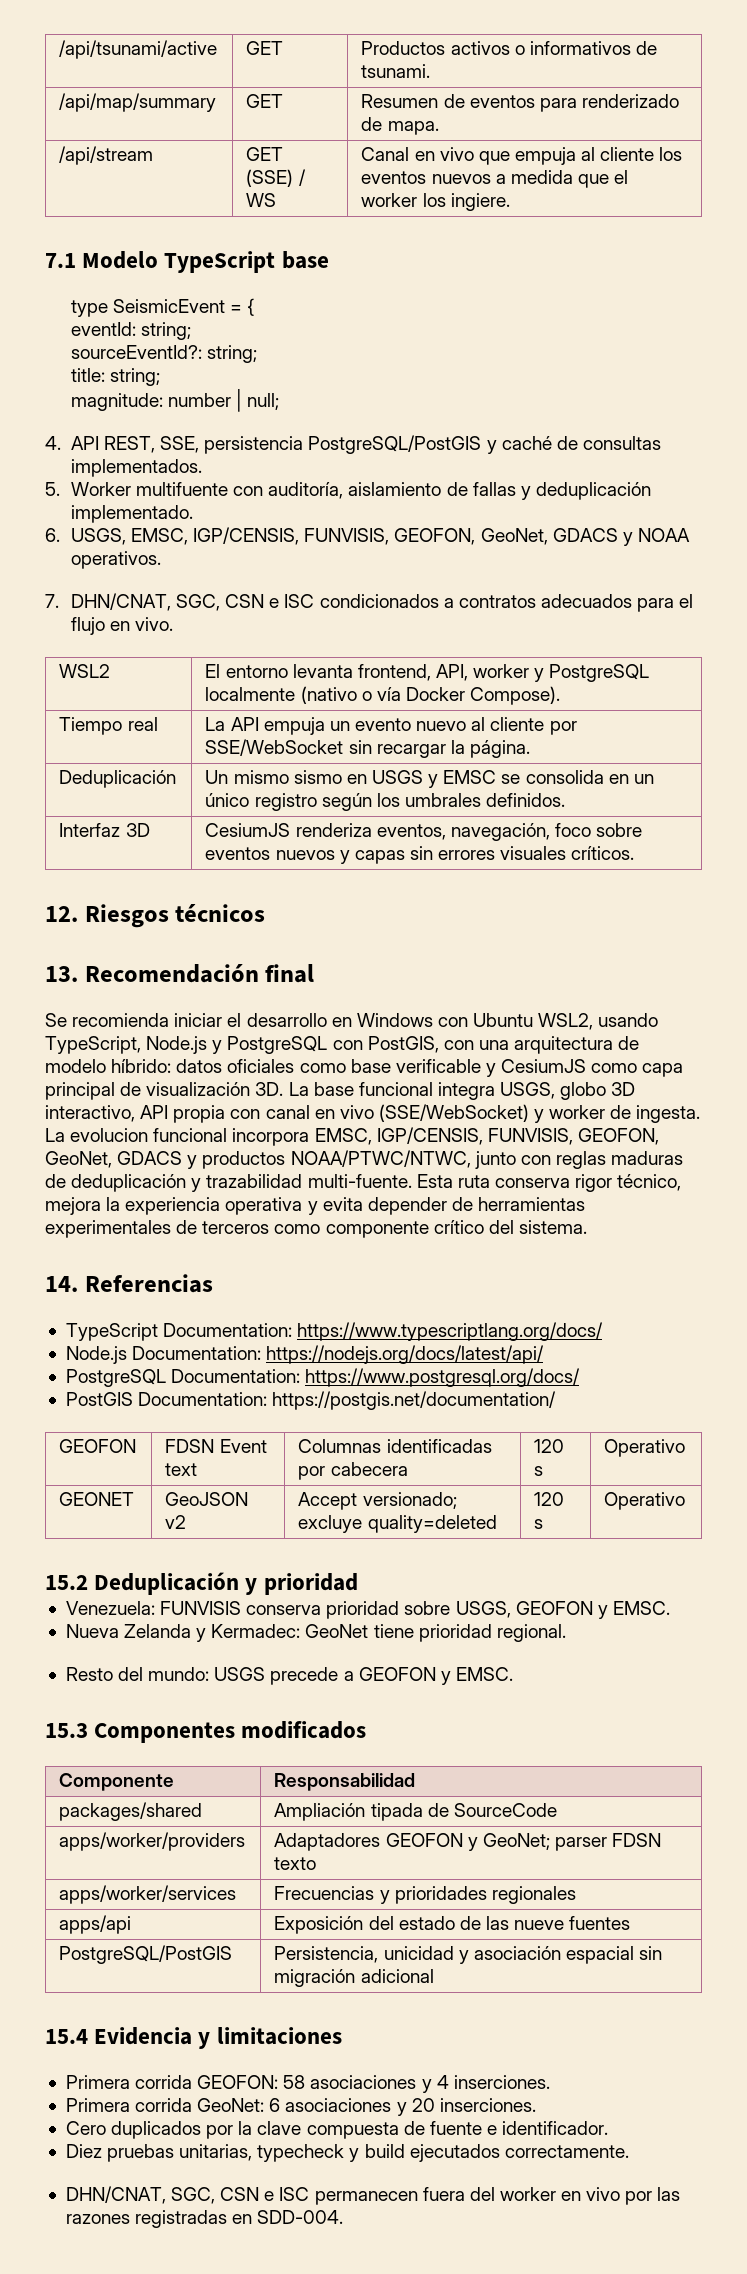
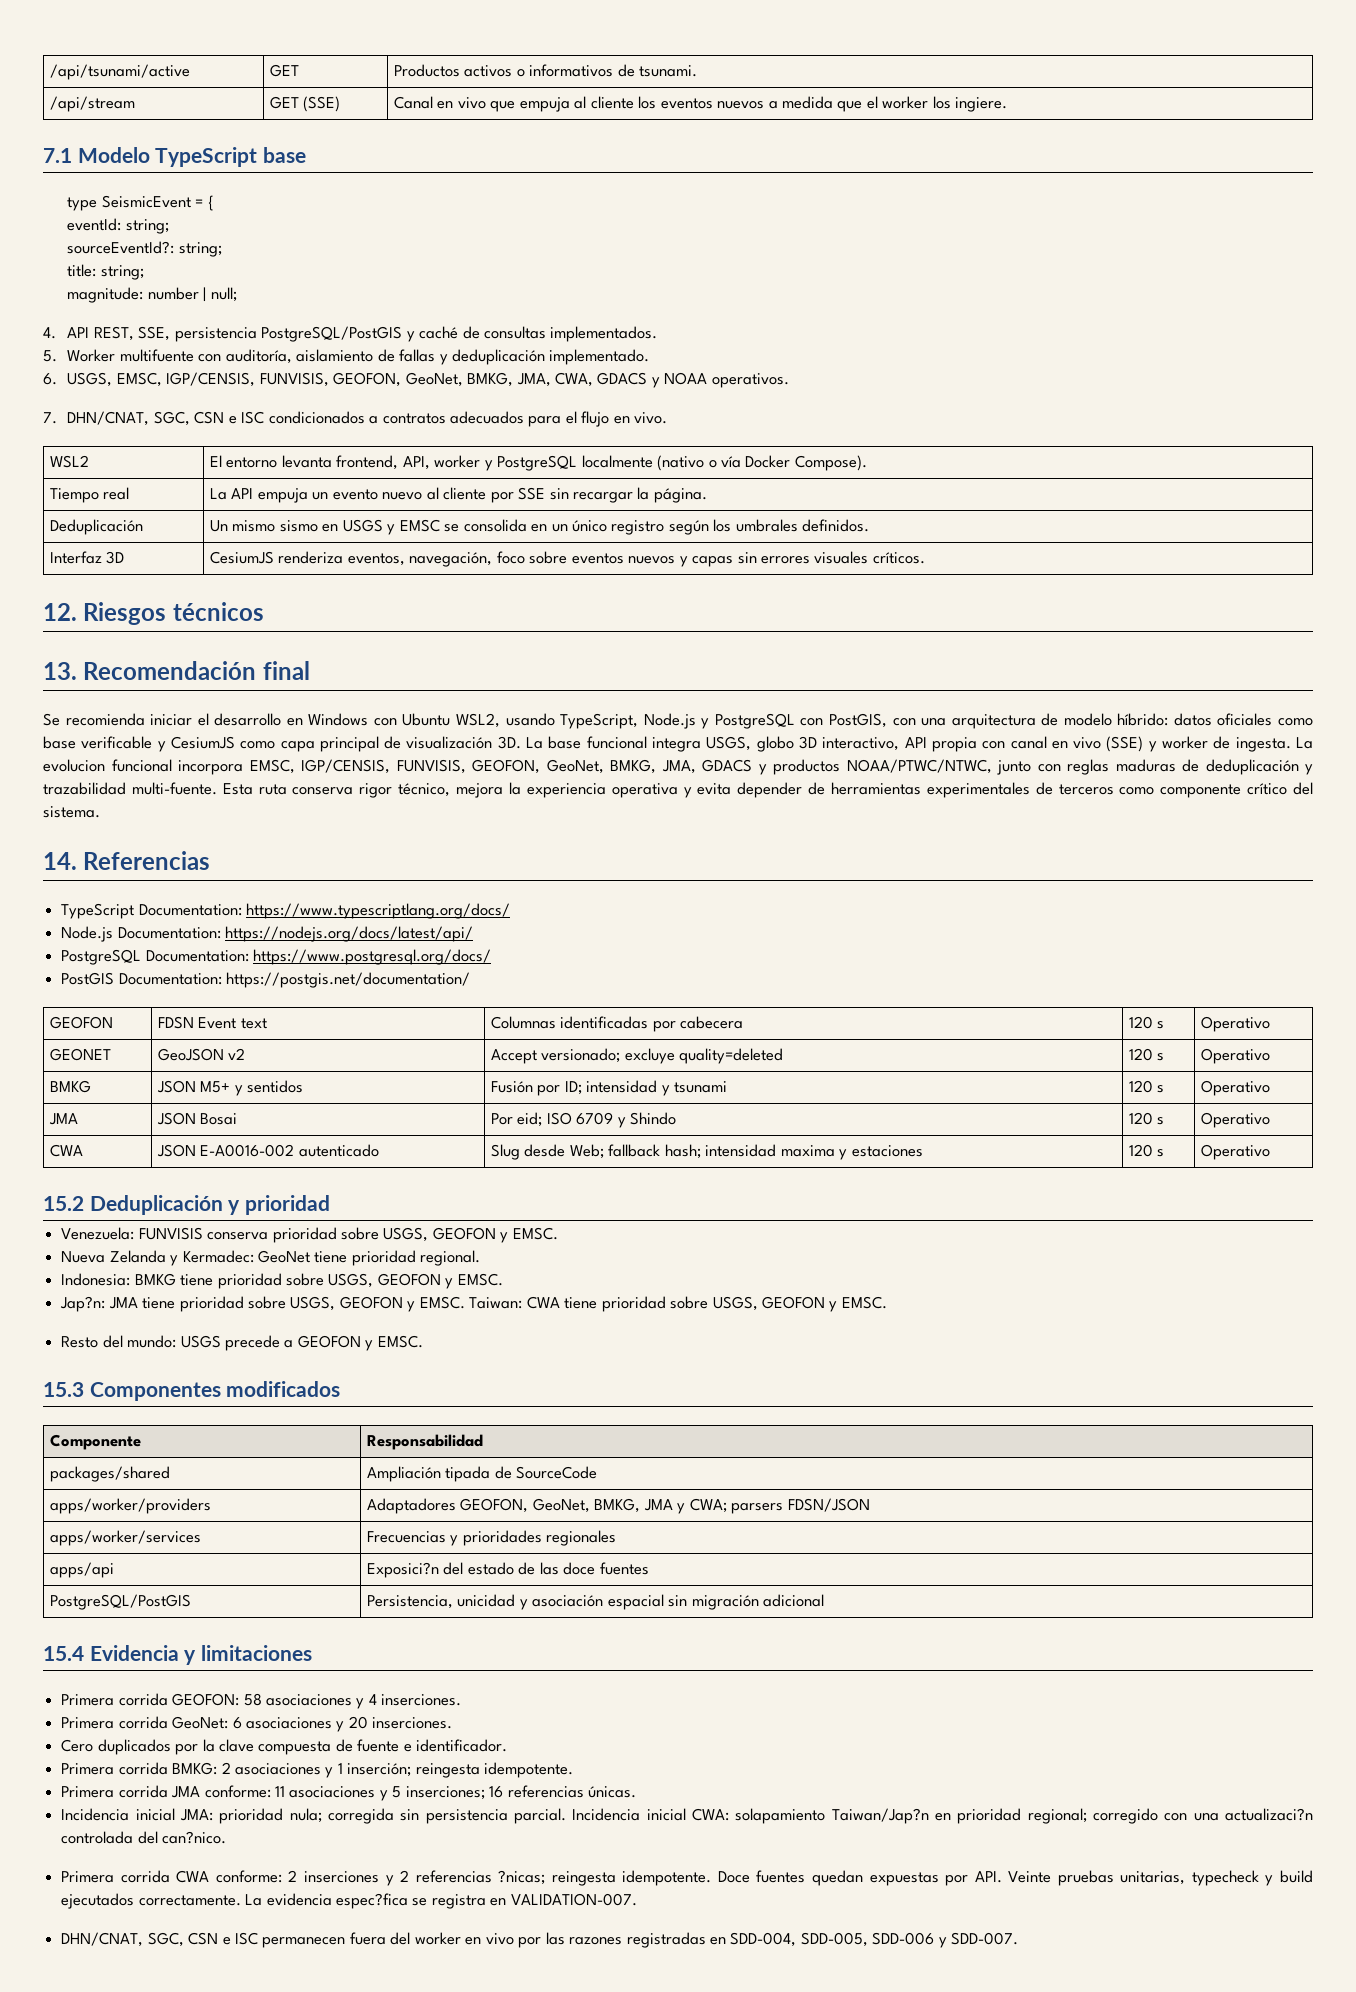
[59,93,217,112] [246,94,284,108] [361,94,679,112] [361,117,439,135] // /api/map/summary | GET | Resumen de eventos para renderizado de mapa. -> (698, 71) none
[298,169,306,186] [246,193,277,207] / WS -> (341, 104) none
(548, 536) none -> [467,372,594,387] BMKG, JMA, CWA,
[205,739,344,756] SSE/WebSocket -> [518,487,546,500] SSE
[378,1104,529,1122] (SSE/WebSocket) -> [1106,736,1144,752] (SSE)
(112, 1159) none -> [610,759,696,774] BMKG, JMA,
(686, 1501) none -> [50,1080,92,1093] [157,1080,304,1096] [491,1080,728,1096] [1129,1080,1165,1093] [1201,1080,1271,1096] [49,1113,79,1125] [157,1112,238,1125] [491,1112,677,1128] [1129,1112,1165,1125] [1201,1112,1271,1128] [50,1144,84,1157] [157,1144,379,1157] [491,1144,923,1160] [1129,1144,1165,1157] [1201,1144,1271,1160] // BMKG | JSON M5+ y sentidos | Fusión por ID; intensidad y tsunami | 120 s | Operativo // JMA | JSON Bosai | Por eid; ISO 6709 y Shindo | 120 s | Operativo // CWA | JSON E-A0016-002 autenticado | Slug desde Web; fallback hash; intensidad maxima y estaciones | 120 s | Operativo
(566, 1633) none -> [61,1273,503,1289] [60,1296,887,1312] // Indonesia: BMKG tiene prioridad sobre USGS, GEOFON y EMSC. // Jap?n: JMA tiene prioridad sobre USGS, GEOFON y EMSC. Taiwan: CWA tiene prioridad sobre USGS, GEOFON y EMSC.
[385,1833,662,1851] [274,1857,317,1870] GEOFON y GeoNet; parser FDSN texto -> [460,1498,870,1514] GEOFON, GeoNet, BMKG, JMA y CWA; parsers FDSN/JSON
[274,1916,364,1934] Exposición -> [367,1562,440,1578] Exposici?n
[514,1920,565,1930] nueve -> [563,1562,596,1575] doce
[65,2144,102,2158] Diez -> [61,1762,574,1778] [61,1785,637,1801] [61,1808,1313,1824] [61,1831,227,1844] [61,1870,1052,1886] Primera corrida BMKG: 2 asociaciones y 1 inserción; reingesta idempotente. // Primera corrida JMA conforme: 11 asociaciones y 5 inserciones; 16 referencias únicas. // Incidencia inicial JMA: prioridad nula; corregida sin persistencia parcial. Incidencia inicial CWA: solapamiento Taiwan/Jap?n en prioridad regional; corregido con una actualizaci?n controlada del can?nico. // Primera corrida CWA conforme: 2 inserciones y 2 referencias ?nicas; reingesta idempotente. Doce fuentes quedan expuestas por API. Veinte
(629, 2151) none -> [245,1893,637,1909] La evidencia espec?fica se registra en VALIDATION-007.
[257,2210,344,2224] SDD-004. -> [730,1932,1019,1948] SDD-004, SDD-005, SDD-006 y SDD-007.

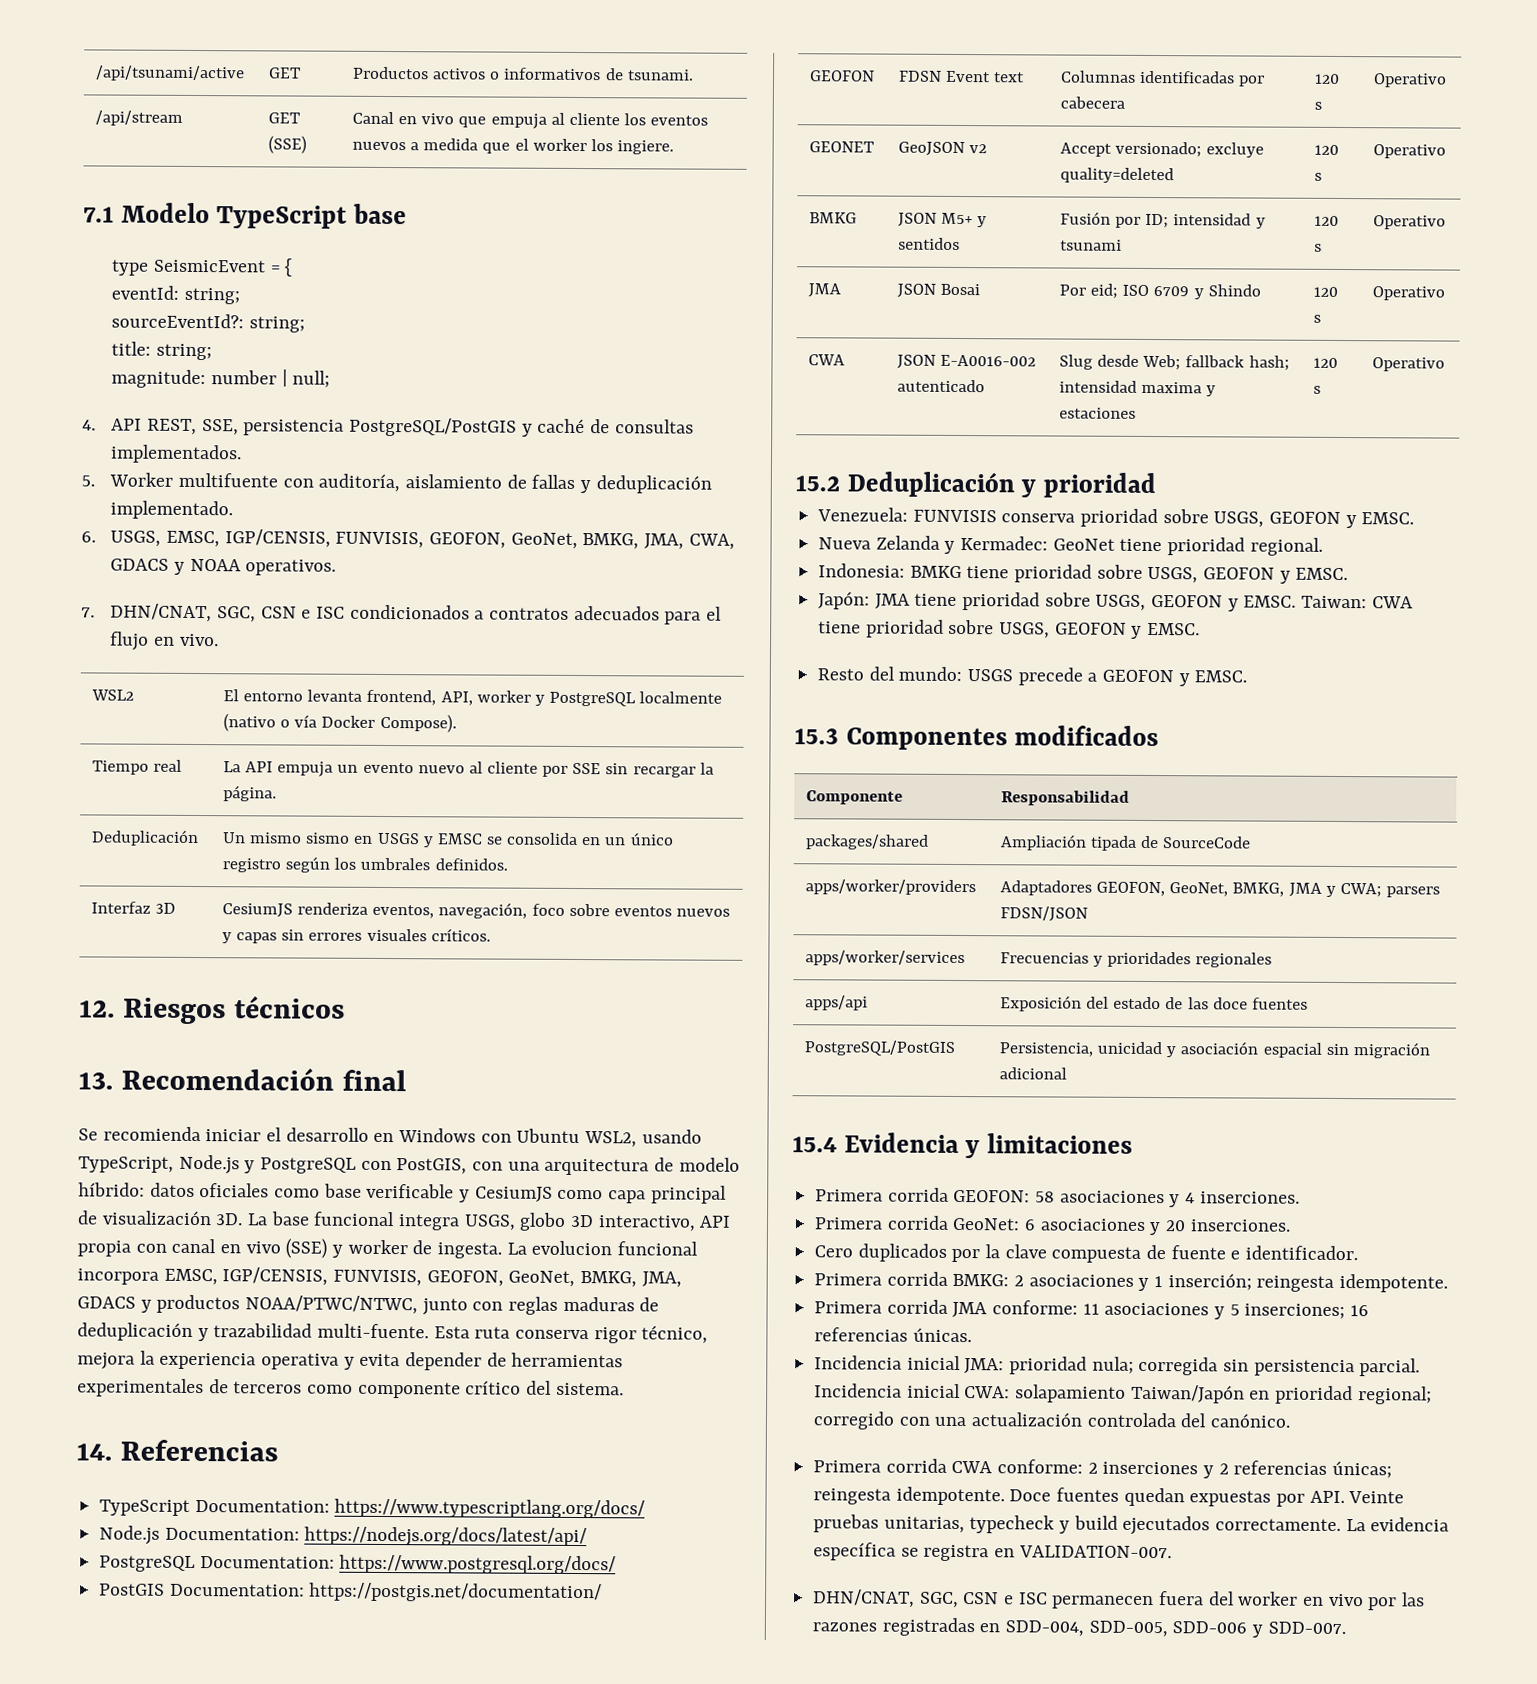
[60,1296,106,1312] Jap?n: -> [818,591,871,610] Japón:
[367,1562,440,1578] Exposici?n -> [1000,995,1083,1012] Exposición
[831,1808,929,1824] Taiwan/Jap?n -> [1130,1384,1245,1404] Taiwan/Japón
[1224,1808,1313,1821] actualizaci?n -> [971,1412,1084,1427] actualización
[162,1831,227,1844] can?nico. -> [1210,1413,1292,1428] canónico.
[498,1870,546,1885] ?nicas; -> [1332,1460,1393,1479] únicas;
[335,1893,408,1909] espec?fica -> [813,1542,897,1561] específica

